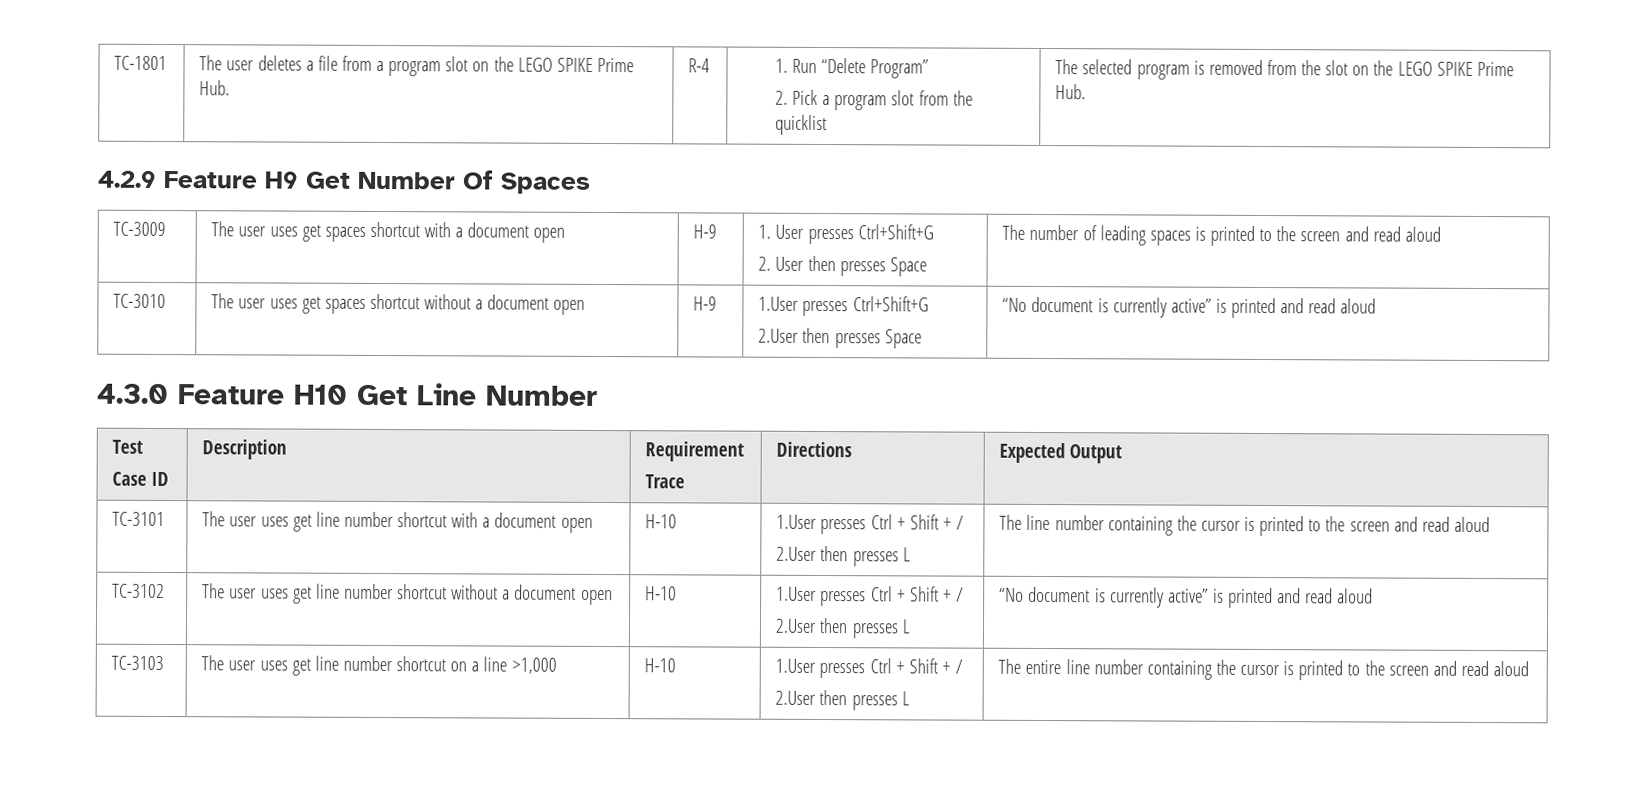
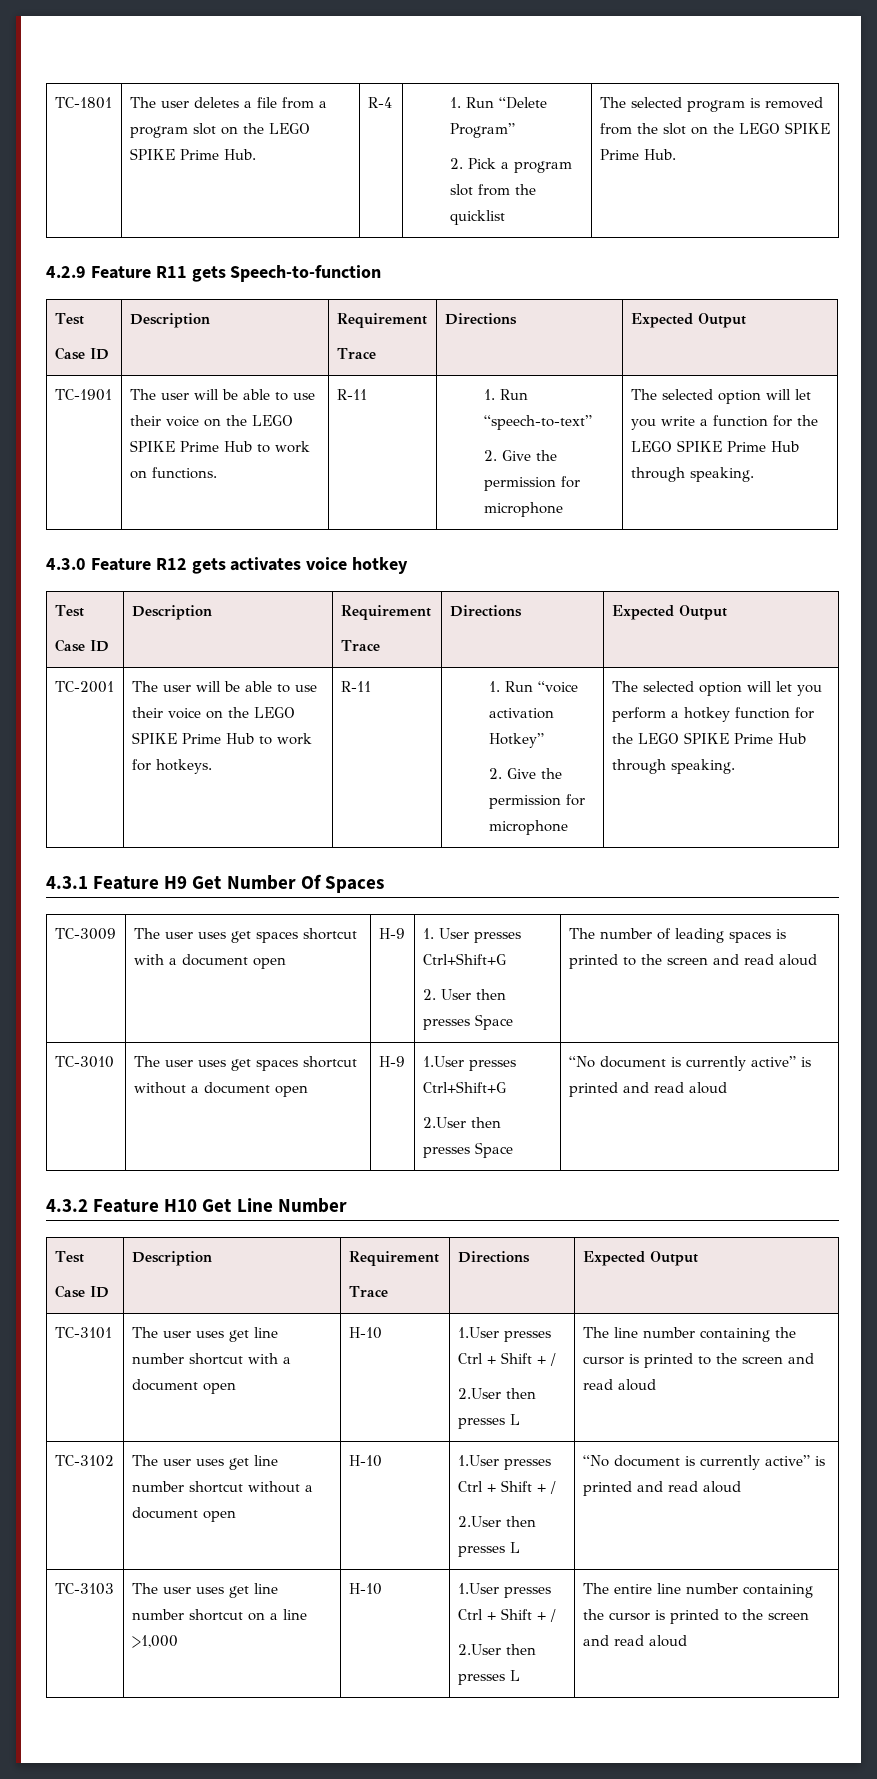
(258, 180) none -> [155,265,382,282] [54,313,84,325] [54,347,109,360] [129,313,210,328] [336,313,427,328] [336,348,376,359] [444,313,517,325] [630,313,746,328] [54,389,112,401] [129,389,315,401] [129,415,293,427] [129,440,310,453] [129,467,217,479] [336,389,367,400] [483,389,528,400] [483,415,592,430] [483,450,557,461] [483,476,580,491] [483,502,563,517] [630,389,811,404] [630,415,818,430] [630,440,799,452] [630,467,754,482] [46,557,409,574] [54,605,84,617] [54,639,109,652] [131,605,212,620] [340,605,431,620] [340,640,380,651] [449,605,522,617] [611,605,727,620] [54,681,114,693] [131,681,317,693] [131,707,295,719] [131,732,312,745] [131,759,212,774] [340,681,371,692] [488,681,578,693] [488,708,554,719] [488,733,544,748] [488,768,562,779] [488,794,585,809] [488,820,568,835] [611,681,822,696] [611,707,814,722] [611,732,806,744] [611,759,735,774] [46,876,160,890] R11 gets Speech-to-function // Test // Case ID | Description | Requirement // Trace | Directions | Expected Output // TC-1901 | The user will be able to use their voice on the LEGO SPIKE Prime Hub to work on functions. | R-11 | 1. Run “speech-to-text” // 2. Give the permission for microphone | The selected option will let you write a function for the LEGO SPIKE Prime Hub through speaking. // 4.3.0 Feature R12 gets activates voice hotkey // Test // Case ID | Description | Requirement // Trace | Directions | Expected Output // TC-2001 | The user will be able to use their voice on the LEGO SPIKE Prime Hub to work for hotkeys. | R-11 | 1. Run “voice activation Hotkey” // 2. Give the permission for microphone | The selected option will let you perform a hotkey function for the LEGO SPIKE Prime Hub through speaking. // 4.3.1 Feature
[96,383,169,405] 4.3.0 -> [46,1199,88,1212] 4.3.2

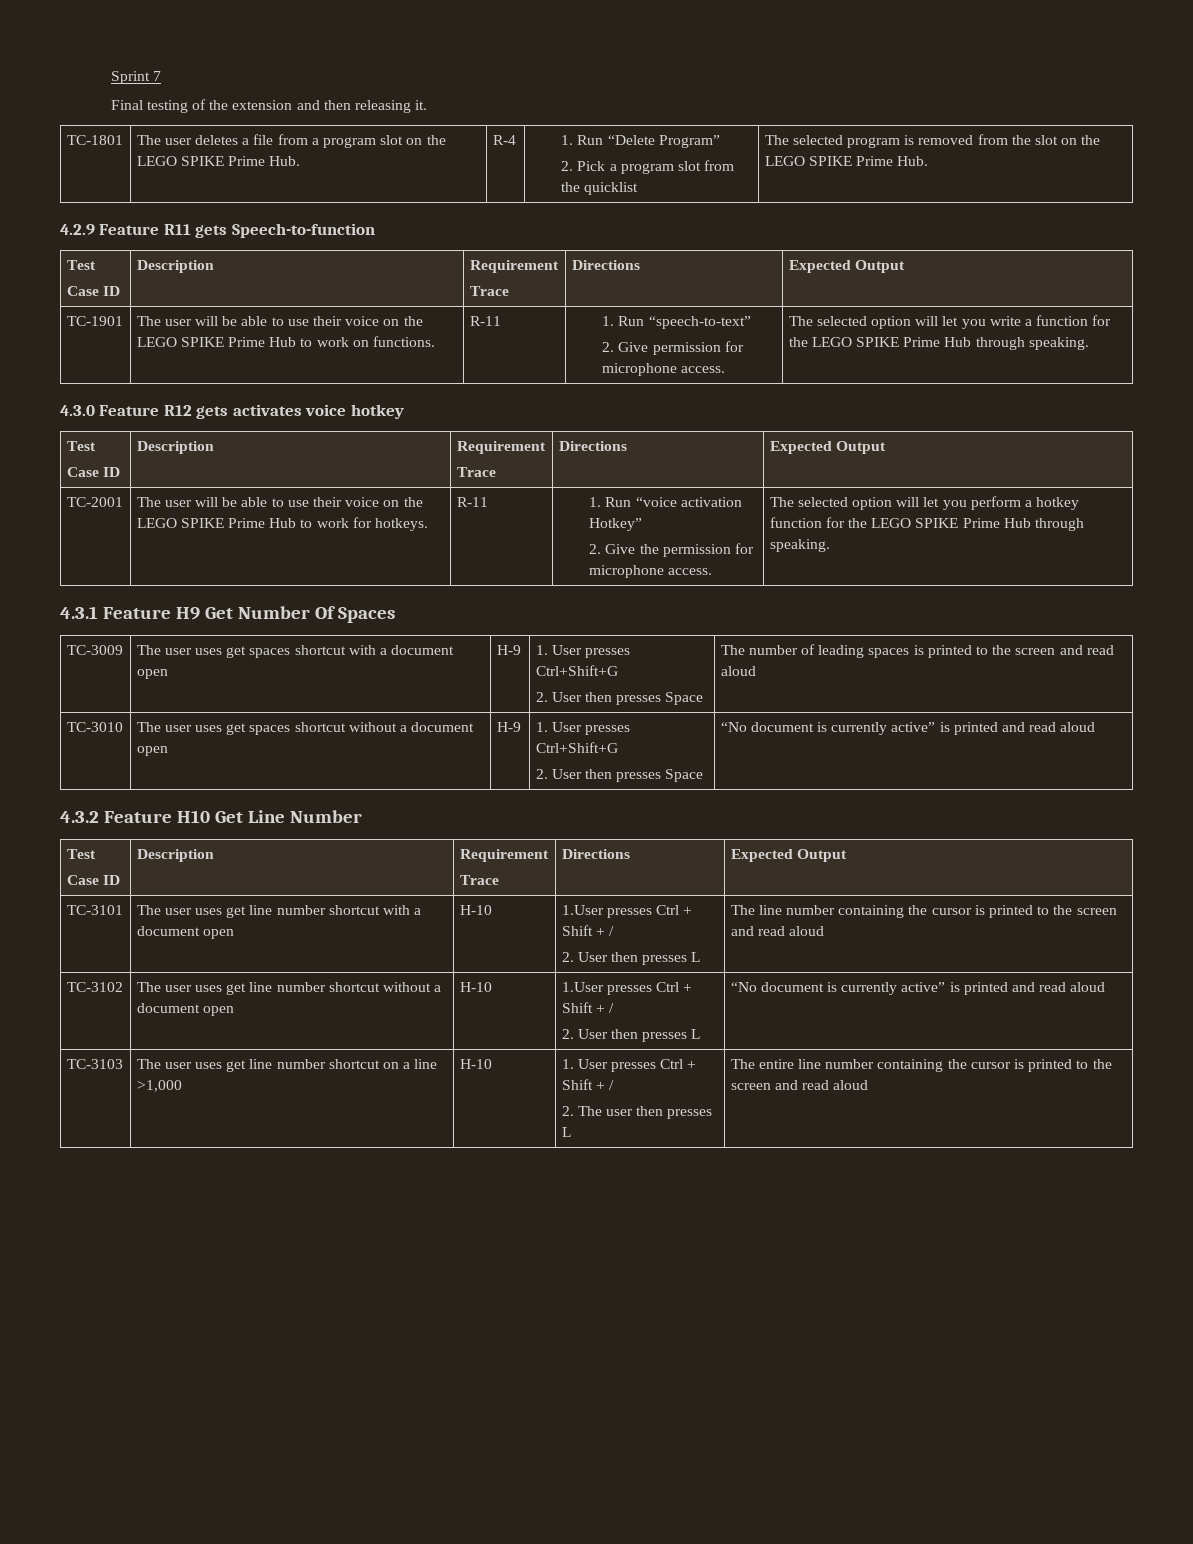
(54, 103) none -> [110,71,161,84] [110,99,428,113] Sprint 7 // Final testing of the extension and then releasing it. //
[535,450,557,461] [483,476,580,491] [483,502,563,517] the permission for microphone -> [652,341,744,355] [602,363,726,376] permission for microphone access.
(568, 827) none -> [668,568,713,575] access.
[422,1056,516,1071] [422,1081,506,1093] [422,1117,466,1128] 1.User presses Ctrl+Shift+G // 2.User -> [535,722,631,735] [535,742,618,753] [535,769,582,779] 1. User presses Ctrl+Shift+G // 2. User
[457,1388,501,1399] 2.User -> [561,952,608,962] 2. User
[457,1516,501,1527] 2.User -> [561,1029,608,1039] 2. User
[457,1583,551,1598] [457,1608,556,1622] [457,1644,501,1655] 1.User presses Ctrl + Shift + / // 2.User -> [561,1059,697,1072] [561,1079,615,1090] [561,1106,634,1116] 1. User presses Ctrl + Shift + / // 2. The user

